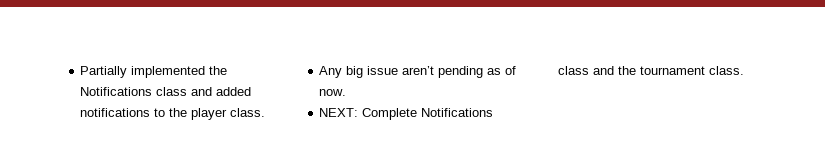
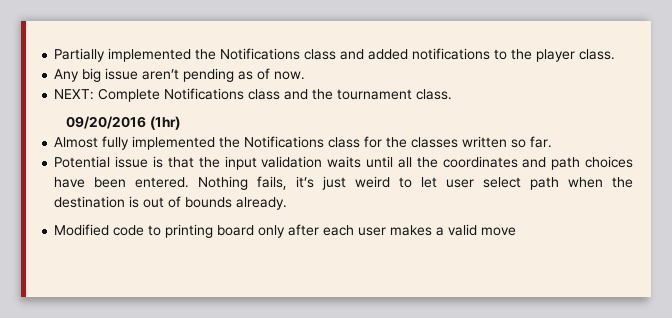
(745, 70) none -> [65,116,180,130] [54,136,553,150] [54,156,633,170] [54,176,633,190] [54,196,288,210] [54,224,517,238] // 09/20/2016 (1hr) // Almost fully implemented the Notifications class for the classes written so far. // Potential issue is that the input validation waits until all the coordinates and path choices have been entered. Nothing fails, it’s just weird to let user select path when the destination is out of bounds already. // Modified code to printing board only after each user makes a valid move

